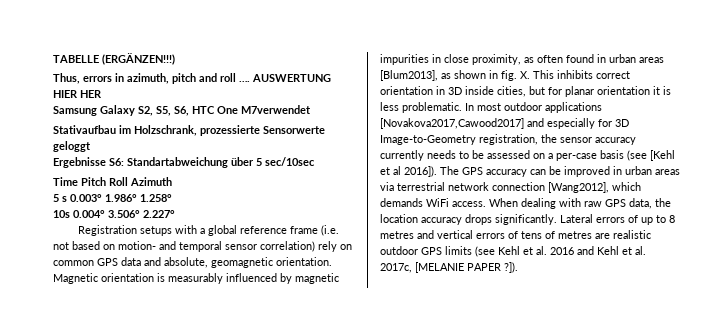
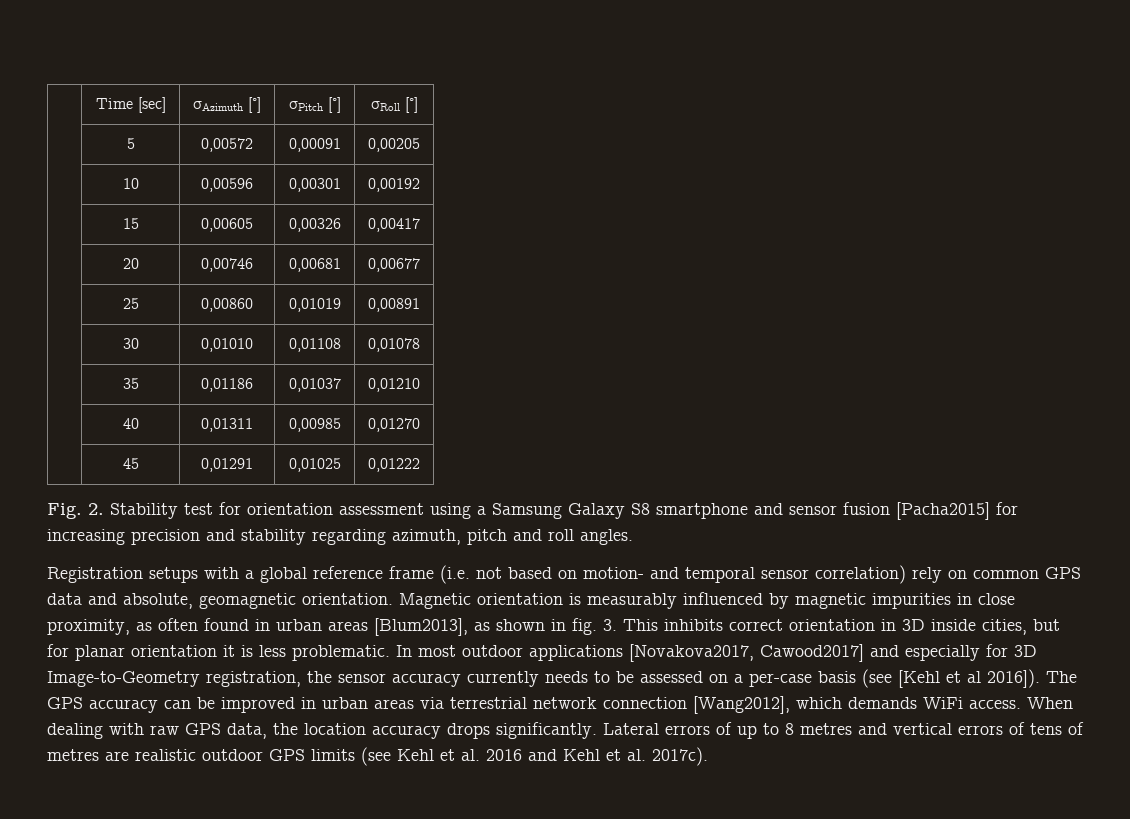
[53,53,175,65] [53,73,331,84] [53,90,102,98] [53,105,311,116] [53,125,325,136] [53,141,91,152] [53,157,315,168] [53,177,172,186] [53,194,172,202] [53,210,175,218] TABELLE (ERGÄNZEN!!!) // Thus, errors in azimuth, pitch and roll …. AUSWERTUNG HIER HER // Samsung Galaxy S2, S5, S6, HTC One M7verwendet // Stativaufbau im Holzschrank, prozessierte Sensorwerte geloggt // Ergebnisse S6: Standartabweichung über 5 sec/10sec // Time Pitch Roll Azimuth // 5 s 0.003° 1.986° 1.258° // 10s 0.004° 3.506° 2.227° -> [95,97,166,113] [193,97,261,113] [288,97,341,113] [370,97,418,113] [126,138,135,149] [201,138,253,152] [288,138,341,152] [368,138,420,152] [122,178,139,189] [201,178,253,192] [288,178,341,192] [368,178,420,192] [122,218,139,229] [201,218,253,232] [288,218,341,232] [368,218,420,232] [122,258,139,269] [201,258,253,272] [288,258,341,272] [368,258,420,272] [122,298,139,309] [201,298,253,312] [288,298,341,312] [368,298,420,312] [122,338,139,349] [201,338,253,352] [288,338,341,352] [368,338,420,352] [122,378,139,389] [201,378,253,392] [288,378,341,392] [368,378,420,392] [122,418,139,429] [201,418,253,432] [288,418,341,432] [368,418,420,432] [122,458,139,469] [201,458,253,472] [288,458,341,472] [368,458,420,472] [47,502,1018,520] [47,529,633,545] | Time [sec] | σAzimuth [°] | σPitch [°] | σRoll [°] // | 5 | 0,00572 | 0,00091 | 0,00205 // | 10 | 0,00596 | 0,00301 | 0,00192 // | 15 | 0,00605 | 0,00326 | 0,00417 // | 20 | 0,00746 | 0,00681 | 0,00677 // | 25 | 0,00860 | 0,01019 | 0,00891 // | 30 | 0,01010 | 0,01108 | 0,01078 // | 35 | 0,01186 | 0,01037 | 0,01210 // | 40 | 0,01311 | 0,00985 | 0,01270 // | 45 | 0,01291 | 0,01025 | 0,01222 // Fig. 2. Stability test for orientation assessment using a Samsung Galaxy S8 smartphone and sensor fusion [Pacha2015] for increasing precision and stability regarding azimuth, pitch and roll angles.
[520,71,530,79] X. -> [603,619,617,631] 3.
[380,118,524,129] [Novakova2017,Cawood2017] -> [629,644,864,662] [Novakova2017, Cawood2017]
[380,262,518,273] 2017c, [MELANIE PAPER ?]). -> [652,747,708,766] 2017c).

